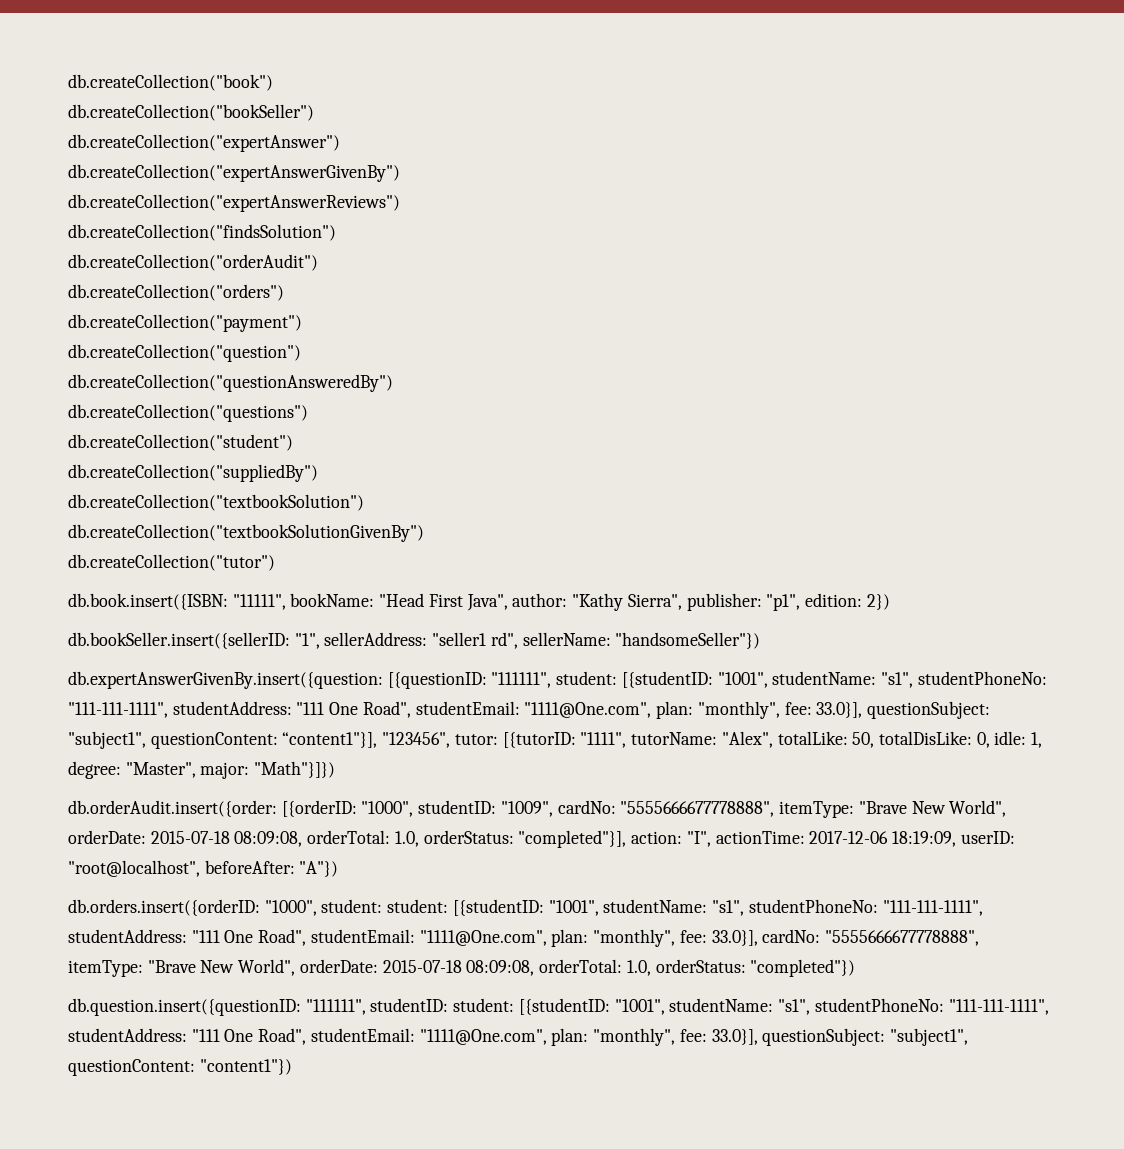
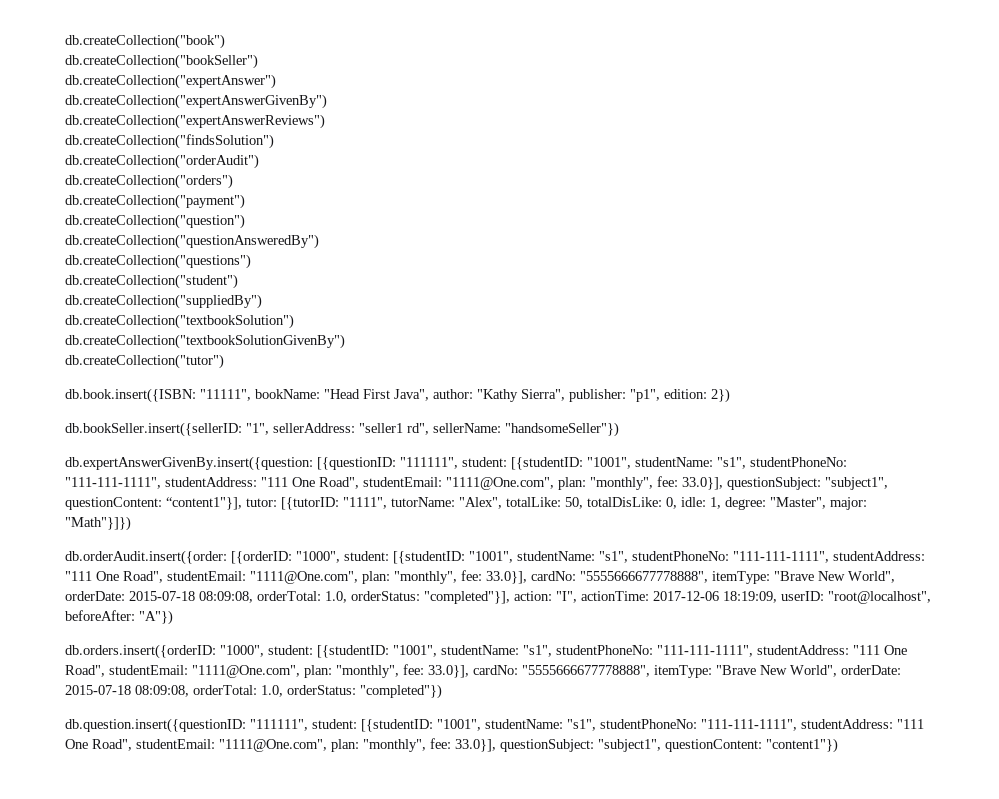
[382,732,451,748] "123456", -> (242, 503) none
[418,800,553,817] studentID: "1009", -> [344,551,925,564] [65,570,527,584] student: [{studentID: "1001", studentName: "s1", studentPhoneNo: "111-111-1111", studentAddress: "111 One Road", studentEmail: "1111@One.com", plan: "monthly", fee: 33.0}],
[387,899,449,913] student: -> (313, 650) none
[370,998,449,1012] studentID: -> (308, 725) none

